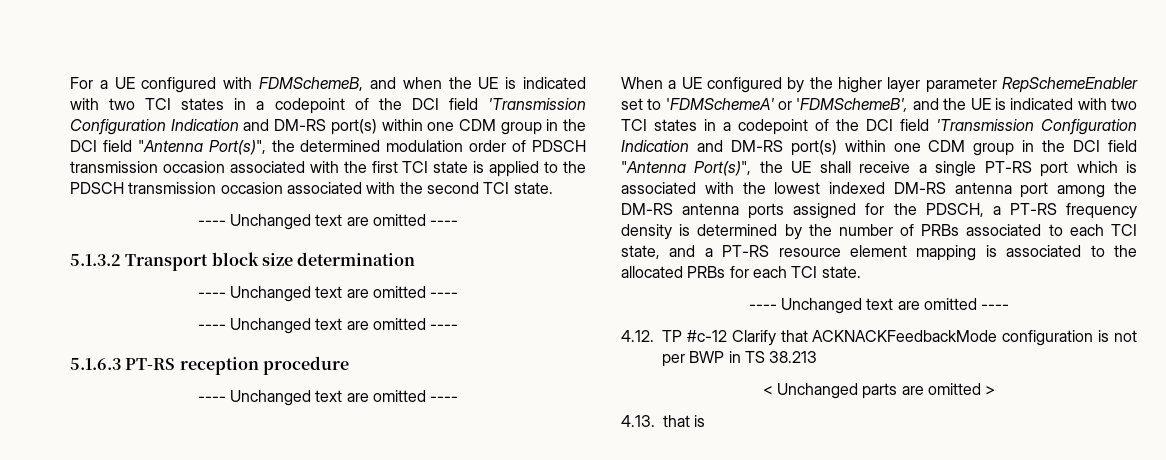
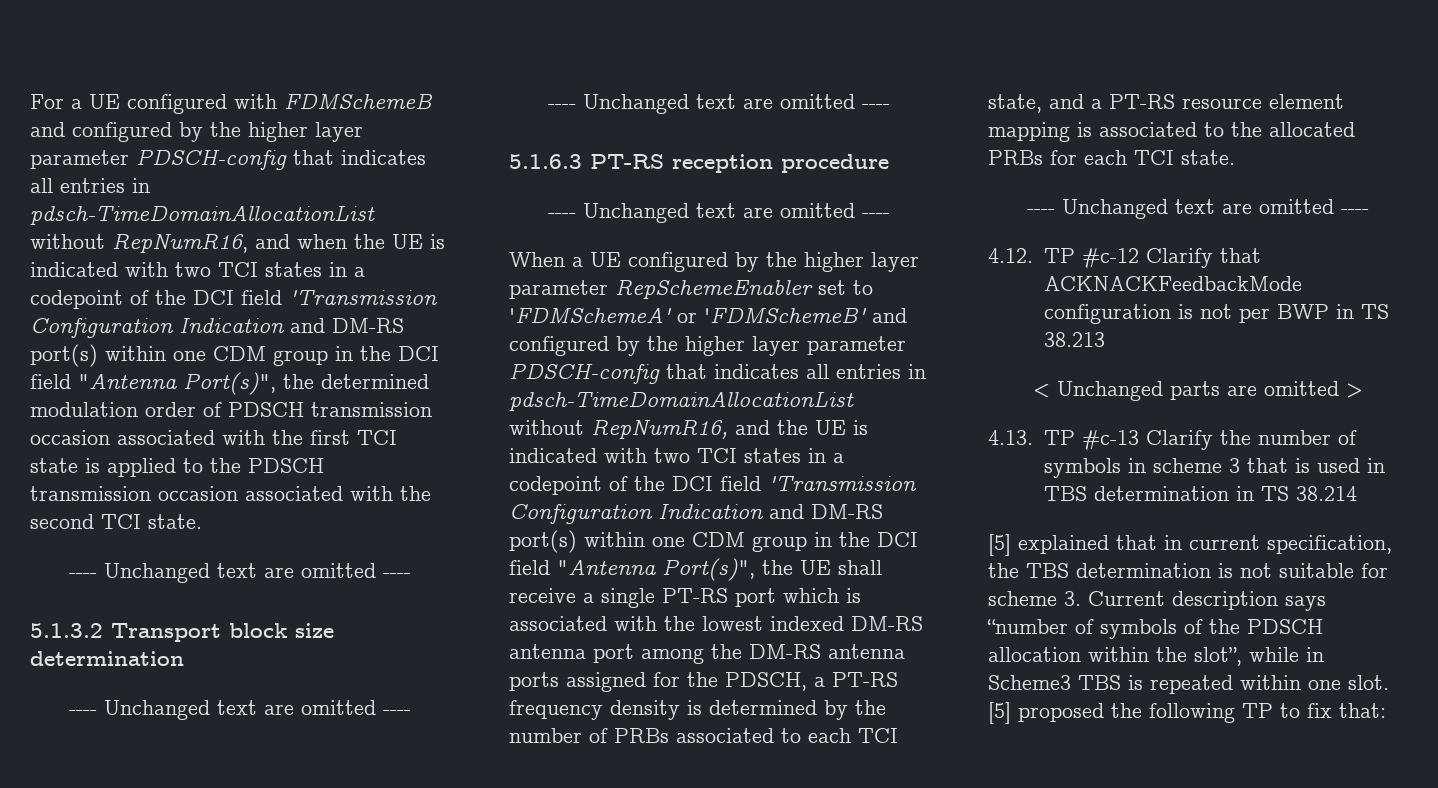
[259,77,364,91] FDMSchemeB, -> [284,93,433,109] [30,122,363,142] [30,149,426,170] [30,178,150,193] [30,205,375,225] [30,233,248,253] FDMSchemeB and configured by the higher layer parameter PDSCH-config that indicates all entries in pdsch-TimeDomainAllocationList without RepNumR16,
[796,98,909,112] 'FDMSchemeB', -> [704,307,907,323] [509,336,906,356] [509,363,926,384] [509,391,854,411] [509,419,728,439] 'FDMSchemeB' and configured by the higher layer parameter PDSCH-config that indicates all entries in pdsch-TimeDomainAllocationList without RepNumR16,
[663,415,706,427] that is -> [1043,430,1357,452] [1043,458,1385,478] [1043,486,1357,501] [988,534,1392,556] [988,563,1388,578] [988,591,1326,611] [987,619,1323,639] [988,647,1324,666] [988,675,1389,694] [988,702,1386,724] TP #c-13 Clarify the number of symbols in scheme 3 that is used in TBS determination in TS 38.214 // [5] explained that in current specification, the TBS determination is not suitable for scheme 3. Current description says “number of symbols of the PDSCH allocation within the slot”, while in Scheme3 TBS is repeated within one slot. [5] proposed the following TP to fix that:

